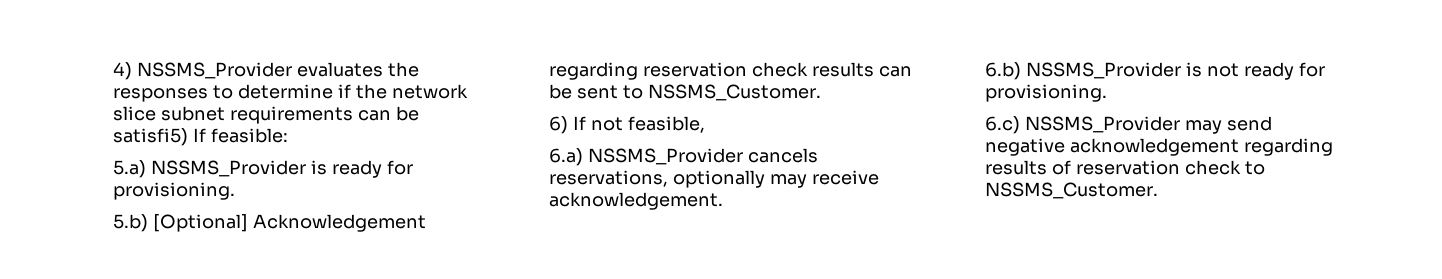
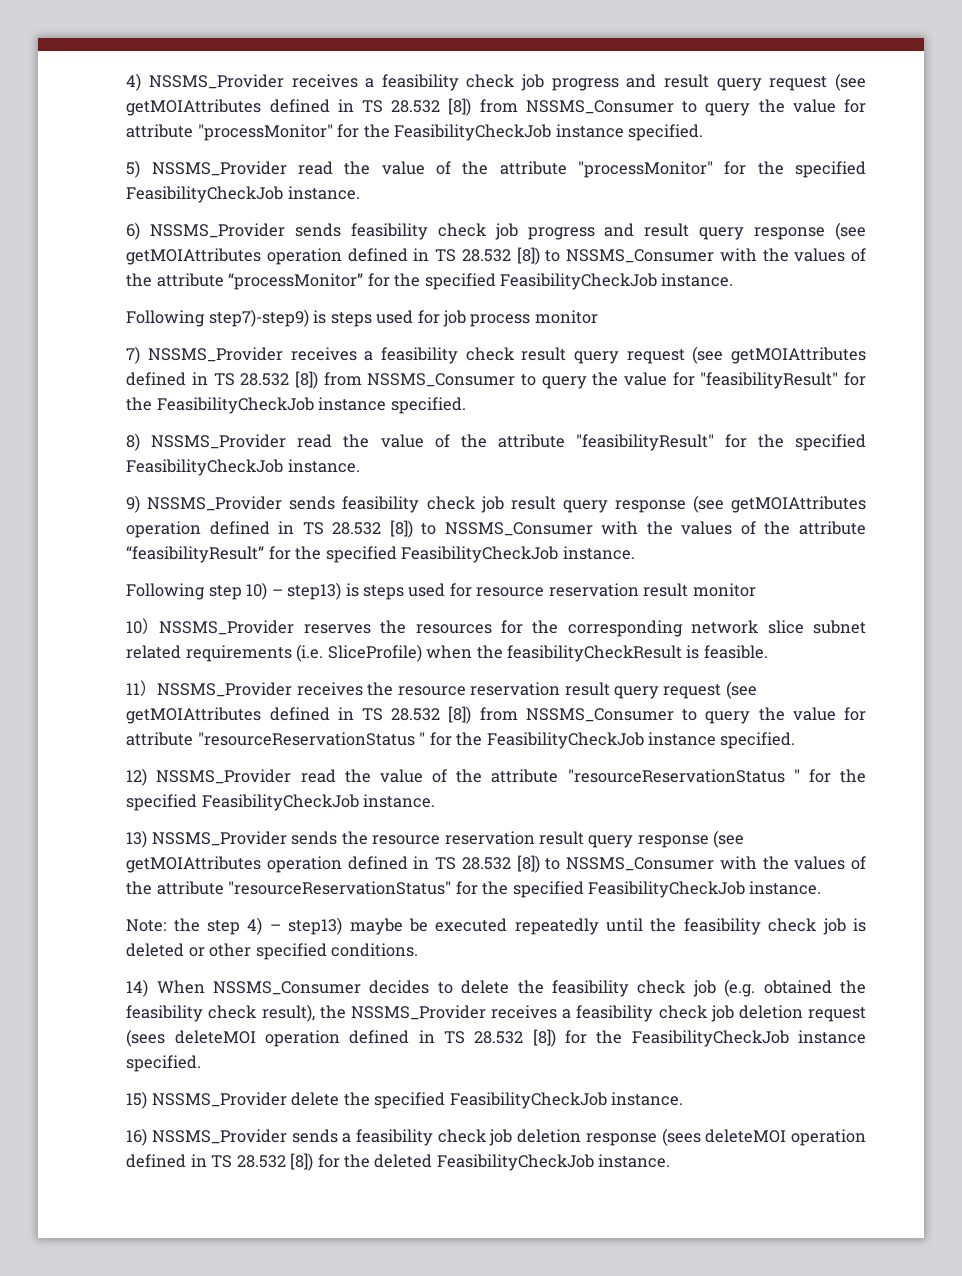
[297,62,419,77] [113,84,468,102] [113,106,419,124] [113,128,289,146] [113,160,413,178] [113,182,236,200] [113,214,427,232] [549,62,912,80] [549,84,821,101] [549,116,705,134] [549,148,819,166] [549,170,879,188] [549,192,724,210] [985,62,1325,80] [985,84,1108,102] [985,116,1272,134] [985,138,1334,156] [985,160,1265,175] [985,182,1159,199] evaluates the responses to determine if the network slice subnet requirements can be satisfi5) If feasible: // 5.a) NSSMS_Provider is ready for provisioning. // 5.b) [Optional] Acknowledgement regarding reservation check results can be sent to NSSMS_Customer. // 6) If not feasible, // 6.a) NSSMS_Provider cancels reservations, optionally may receive acknowledgement. // 6.b) NSSMS_Provider is not ready for provisioning. // 6.c) NSSMS_Provider may send negative acknowledgement regarding results of reservation check to NSSMS_Customer. -> [291,73,866,91] [126,98,866,116] [126,124,703,141] [126,160,866,178] [126,186,360,203] [126,222,867,240] [126,247,866,265] [126,273,734,290] [126,309,598,327] [126,346,866,364] [126,371,867,389] [126,397,466,414] [126,433,867,451] [126,459,360,476] [126,495,867,513] [126,520,867,538] [126,546,635,563] [126,582,756,600] [126,618,867,637] [126,644,768,662] [126,680,757,699] [126,706,866,724] [126,732,796,749] [126,768,866,786] [126,794,436,811] [126,830,745,848] [126,855,866,873] [126,881,822,898] [126,917,867,935] [126,943,419,960] [126,979,866,997] [126,1004,866,1022] [126,1029,866,1047] [126,1055,202,1072] [126,1091,683,1109] [126,1128,866,1146] [126,1153,671,1171] receives a feasibility check job progress and result query request (see getMOIAttributes defined in TS 28.532 [8]) from NSSMS_Consumer to query the value for attribute "processMonitor" for the FeasibilityCheckJob instance specified. // 5) NSSMS_Provider read the value of the attribute "processMonitor" for the specified FeasibilityCheckJob instance. // 6) NSSMS_Provider sends feasibility check job progress and result query response (see getMOIAttributes operation defined in TS 28.532 [8]) to NSSMS_Consumer with the values of the attribute “processMonitor” for the specified FeasibilityCheckJob instance. // Following step7)-step9) is steps used for job process monitor // 7) NSSMS_Provider receives a feasibility check result query request (see getMOIAttributes defined in TS 28.532 [8]) from NSSMS_Consumer to query the value for "feasibilityResult" for the FeasibilityCheckJob instance specified. // 8) NSSMS_Provider read the value of the attribute "feasibilityResult" for the specified FeasibilityCheckJob instance. // 9) NSSMS_Provider sends feasibility check job result query response (see getMOIAttributes operation defined in TS 28.532 [8]) to NSSMS_Consumer with the values of the attribute “feasibilityResult” for the specified FeasibilityCheckJob instance. // Following step 10) – step13) is steps used for resource reservation result monitor // 10）NSSMS_Provider reserves the resources for the corresponding network slice subnet related requirements (i.e. SliceProfile) when the feasibilityCheckResult is feasible. // 11）NSSMS_Provider receives the resource reservation result query request (see getMOIAttributes defined in TS 28.532 [8]) from NSSMS_Consumer to query the value for attribute "resourceReservationStatus " for the FeasibilityCheckJob instance specified. // 12) NSSMS_Provider read the value of the attribute "resourceReservationStatus " for the specified FeasibilityCheckJob instance. // 13) NSSMS_Provider sends the resource reservation result query response (see getMOIAttributes operation defined in TS 28.532 [8]) to NSSMS_Consumer with the values of the attribute "resourceReservationStatus" for the specified FeasibilityCheckJob instance. // Note: the step 4) – step13) maybe be executed repeatedly until the feasibility check job is deleted or other specified conditions. // 14) When NSSMS_Consumer decides to delete the feasibility check job (e.g. obtained the feasibility check result), the NSSMS_Provider receives a feasibility check job deletion request (sees deleteMOI operation defined in TS 28.532 [8]) for the FeasibilityCheckJob instance specified. // 15) NSSMS_Provider delete the specified FeasibilityCheckJob instance. // 16) NSSMS_Provider sends a feasibility check job deletion response (sees deleteMOI operation defined in TS 28.532 [8]) for the deleted FeasibilityCheckJob instance.

